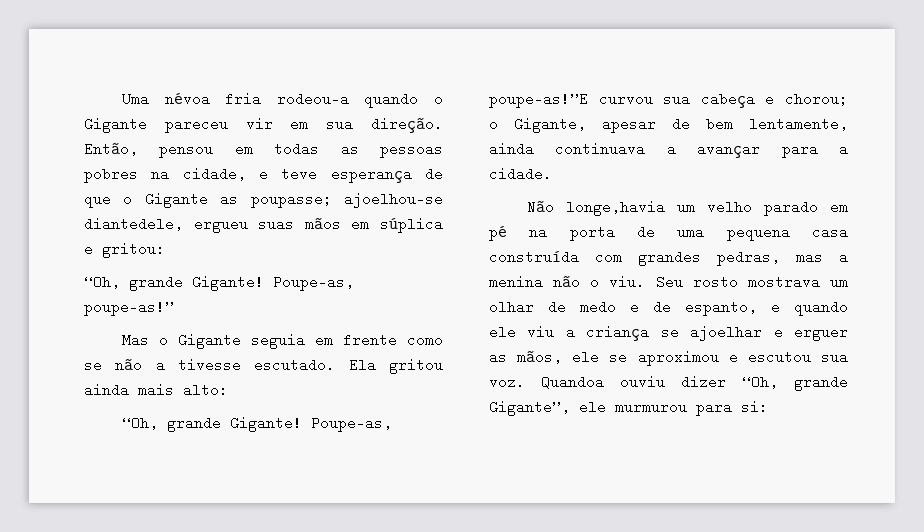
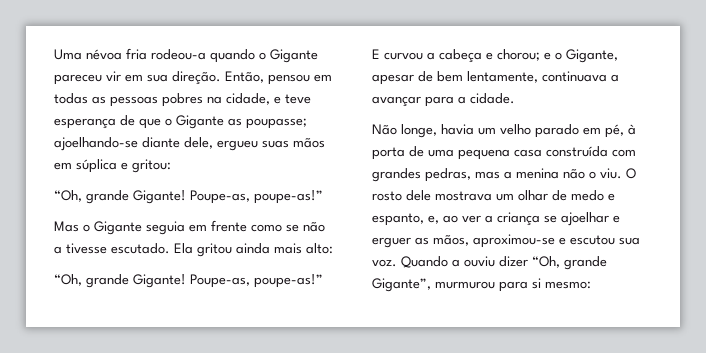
[344,192,443,208] [84,217,183,231] ajoelhou-se diantedele, -> [54,137,213,151] ajoelhando-se diante dele,
[489,92,691,108] poupe-as!”E curvou sua -> [254,274,323,288] [372,49,435,60] poupe-as!” E curvou a
(848, 99) none -> [544,52,551,60] e
[489,142,534,156] ainda -> (538, 77) none
[566,200,666,216] longe,havia -> [401,124,474,138] longe, havia
[489,225,548,241] pé na -> [605,124,636,138] pé, à
[655,275,738,289] Seu rosto -> [626,168,636,179] [372,190,431,201] O rosto dele
[653,300,848,316] [489,325,555,339] de espanto, e quando ele viu -> [372,213,481,226] espanto, e, ao ver
[572,350,719,366] ele se aproximou -> [473,234,555,248] aproximou-se
[541,375,604,389] Quandoa -> [401,256,460,268] Quando a
[579,400,606,414] ele -> (431, 285) none
[741,400,768,414] si: -> [532,278,591,289] si mesmo:

